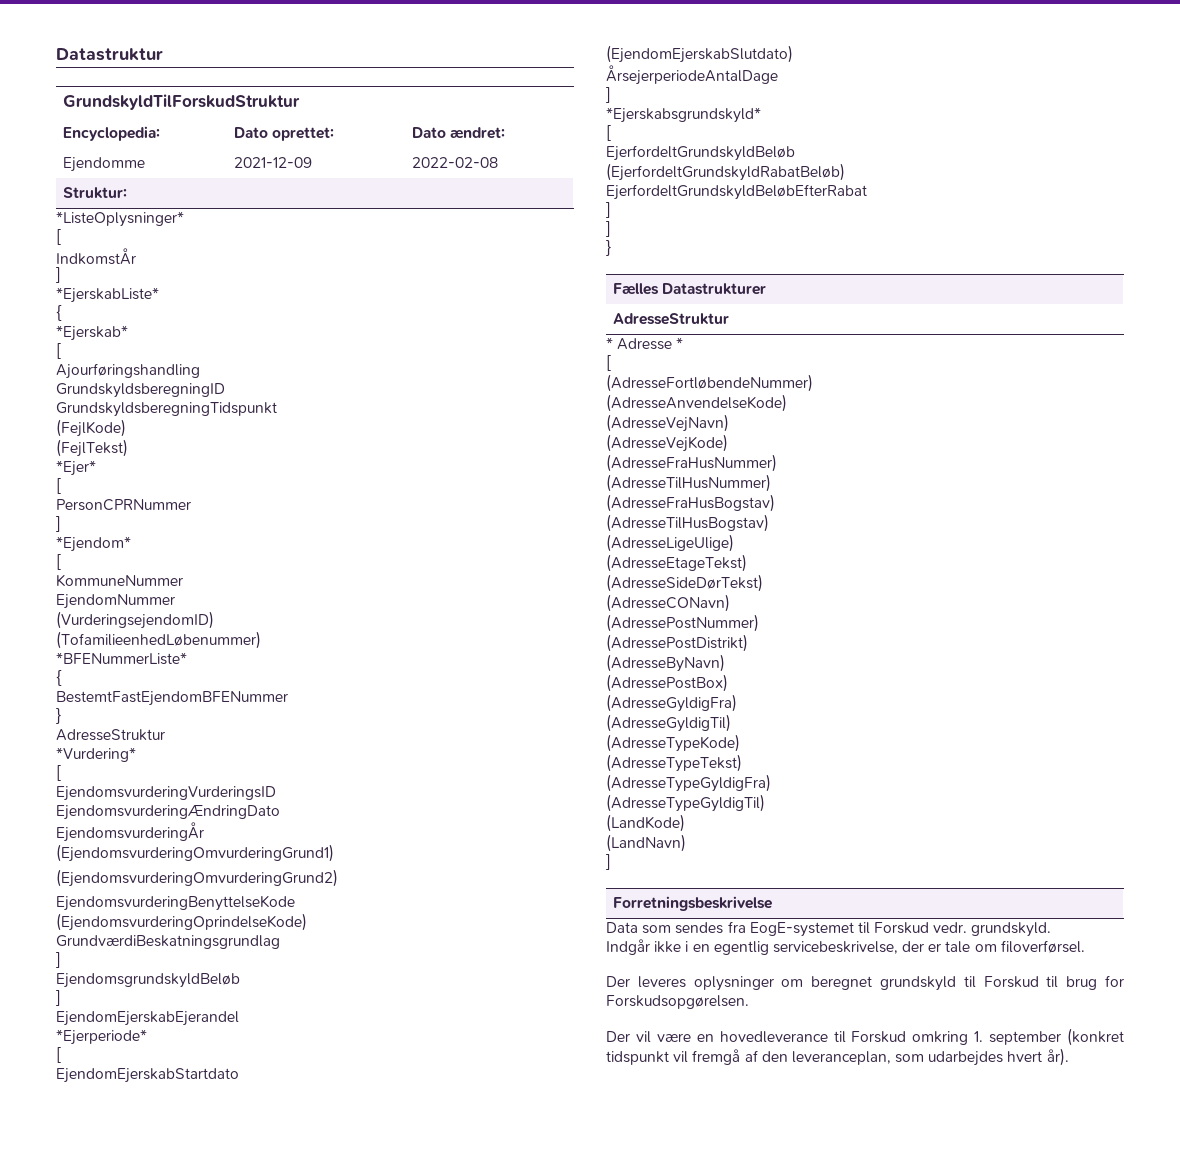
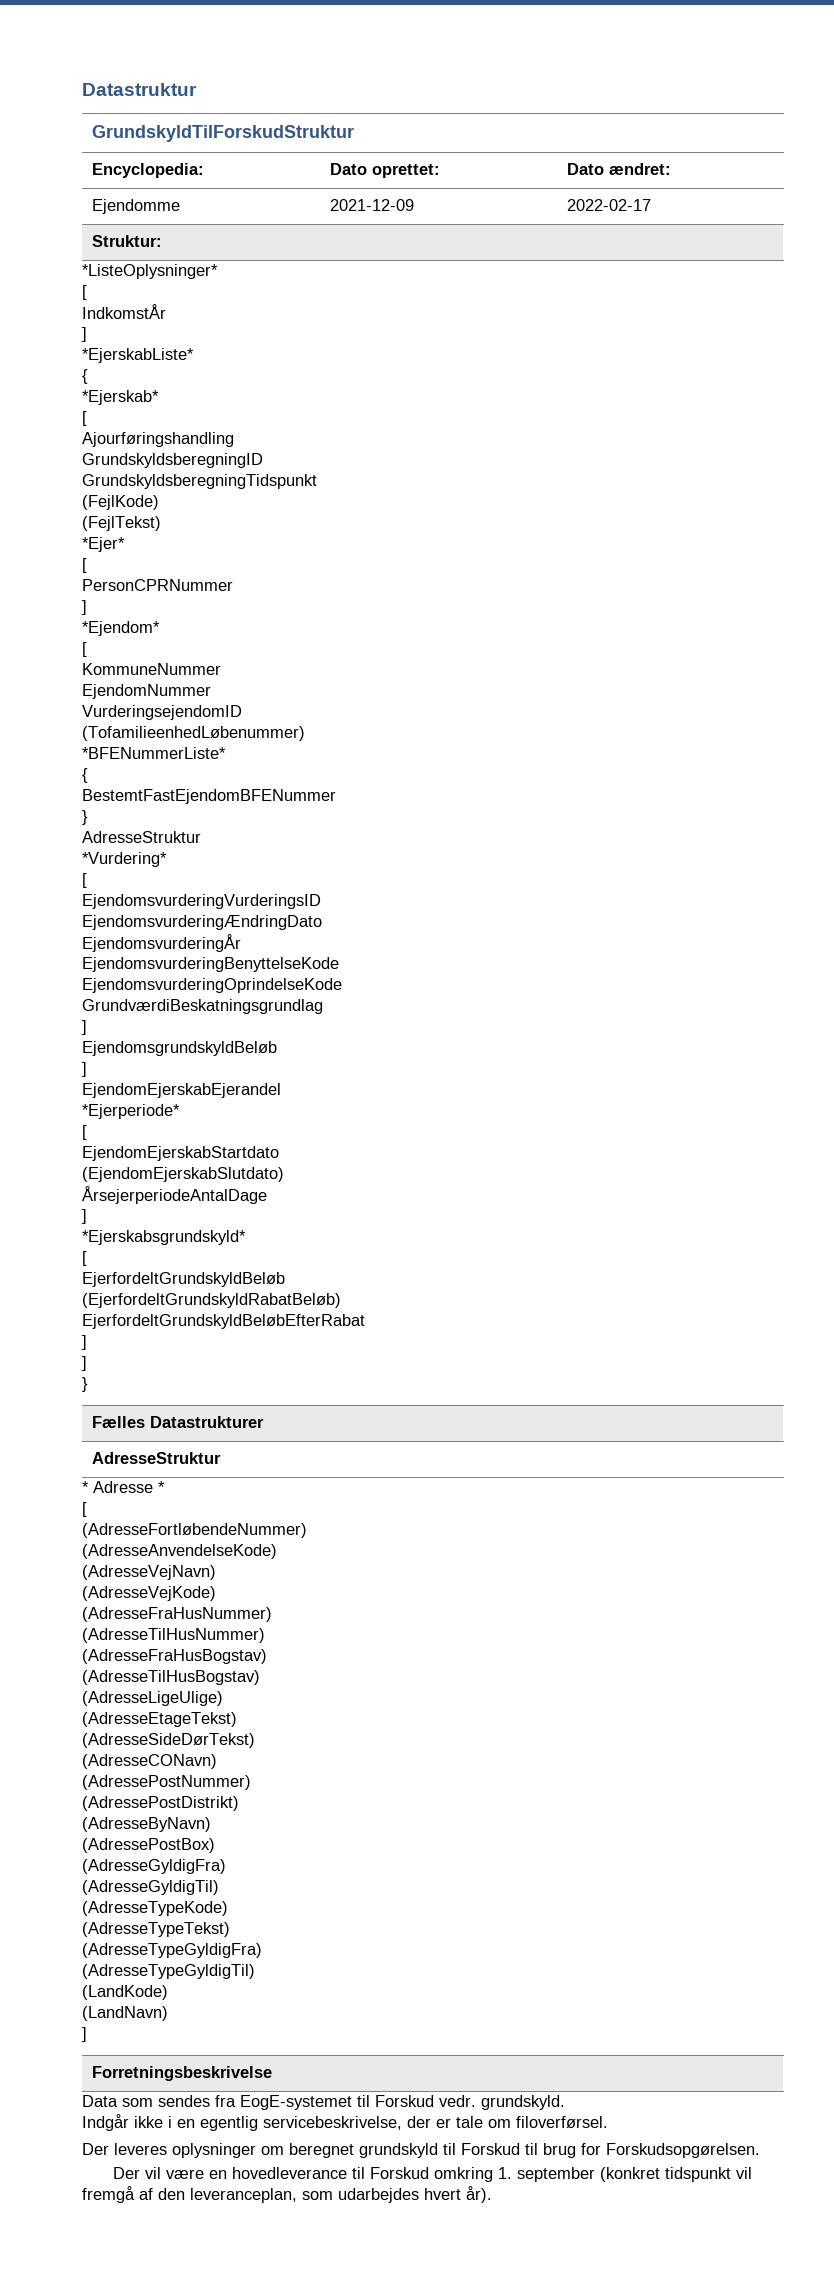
[411,157,498,168] 2022-02-08 -> [566,199,651,211] 2022-02-17
[56,611,214,629] (VurderingsejendomID) -> [82,705,242,720] VurderingsejendomID
[56,844,334,862] [56,869,338,887] // (EjendomsvurderingOmvurderingGrund1) // (EjendomsvurderingOmvurderingGrund2) -> (241, 943) none
[56,913,307,931] (EjendomsvurderingOprindelseKode) -> [82,978,342,993] EjendomsvurderingOprindelseKode

